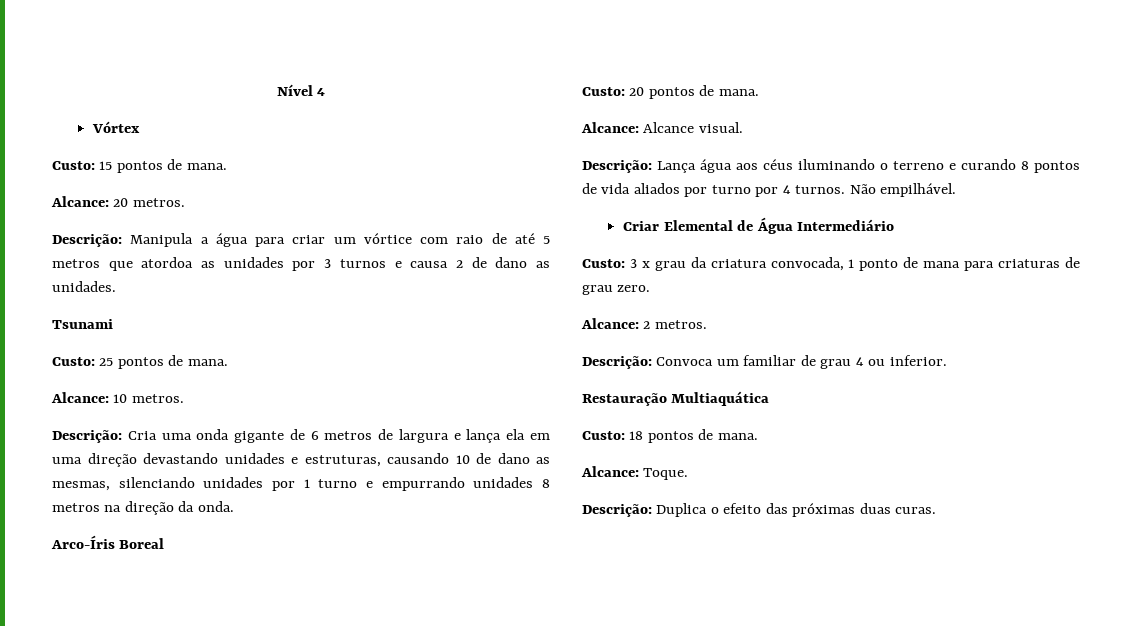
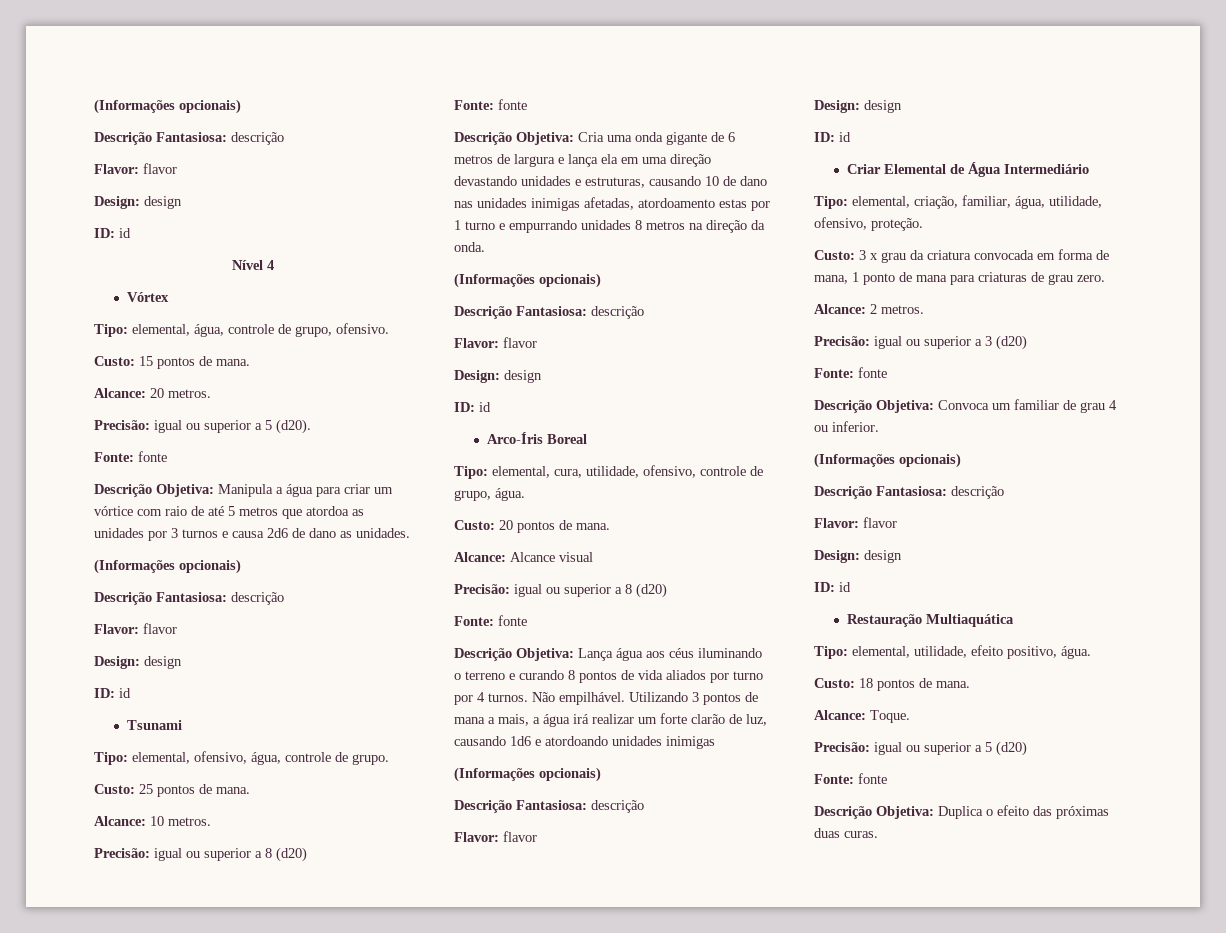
[276,84,326,96] [92,121,141,133] Nível 4 // Vórtex -> [94,99,241,114] [94,132,284,145] [94,163,177,174] [94,196,182,209] [94,228,131,238] [232,260,274,270] [126,292,169,302] [94,323,389,337] (Informações opcionais) // Descrição Fantasiosa: descrição // Flavor: flavor // Design: design // ID: id // Nível 4 // Vórtex // Tipo: elemental, água, controle de grupo, ofensivo.
[52,234,122,247] Descrição: -> [94,419,311,434] [94,451,167,462] [94,484,214,497] Precisão: igual ou superior a 5 (d20). // Fonte: fonte // Descrição Objetiva:
[455,260,463,268] 2 -> [267,528,288,538] 2d6
[52,319,113,329] Tsunami -> [94,559,241,574] [94,592,284,605] [94,623,177,634] [94,656,182,669] [94,688,131,698] [126,720,182,730] [94,751,389,765] (Informações opcionais) // Descrição Fantasiosa: descrição // Flavor: flavor // Design: design // ID: id // Tsunami // Tipo: elemental, ofensivo, água, controle de grupo.
[52,430,122,443] Descrição: -> [94,847,307,862] [454,99,527,110] [454,132,574,145] Precisão: igual ou superior a 8 (d20) // Fonte: fonte // Descrição Objetiva:
[536,457,550,464] [52,477,264,491] as mesmas, silenciando unidades -> [454,197,747,211] nas unidades inimigas afetadas, atordoamento estas
[51,535,165,549] Arco-Íris Boreal -> [454,273,601,288] [454,306,644,319] [454,337,537,348] [454,370,542,383] [454,402,491,412] [486,432,587,444] [454,465,763,479] [454,488,525,501] (Informações opcionais) // Descrição Fantasiosa: descrição // Flavor: flavor // Design: design // ID: id // Arco-Íris Boreal // Tipo: elemental, cura, utilidade, ofensivo, controle de grupo, água.
[698,122,743,133] [582,160,652,173] visual. // Descrição: -> [559,552,593,562] [454,583,667,598] [454,615,527,626] [454,648,574,661] visual // Precisão: igual ou superior a 8 (d20) // Fonte: fonte // Descrição Objetiva:
(957, 190) none -> [629,692,758,705] [454,713,767,727] [454,736,715,749] [454,767,601,782] [454,800,644,813] [454,831,537,842] [814,100,902,113] [814,132,851,142] Utilizando 3 pontos de mana a mais, a água irá realizar um forte clarão de luz, causando 1d6 e atordoando unidades inimigas // (Informações opcionais) // Descrição Fantasiosa: descrição // Flavor: flavor // Design: design // ID: id
(895, 225) none -> [814,195,1102,209] [814,217,923,231] // Tipo: elemental, criação, familiar, água, utilidade, ofensivo, proteção.
[770,257,844,271] convocada, -> [974,249,1109,260] [814,275,848,284] convocada em forma de mana,
[582,356,652,369] Descrição: -> [814,335,1027,350] [814,367,887,378] [814,400,934,413] Precisão: igual ou superior a 3 (d20) // Fonte: fonte // Descrição Objetiva:
[582,391,770,406] Restauração Multiaquática -> [814,453,961,468] [814,486,1004,499] [814,517,897,528] [814,550,902,563] [814,582,851,592] [846,614,1014,627] [814,645,1091,659] (Informações opcionais) // Descrição Fantasiosa: descrição // Flavor: flavor // Design: design // ID: id // Restauração Multiaquática // Tipo: elemental, utilidade, efeito positivo, água.
[582,504,652,517] Descrição: -> [814,741,1027,756] [814,773,887,784] [814,806,934,819] Precisão: igual ou superior a 5 (d20) // Fonte: fonte // Descrição Objetiva:

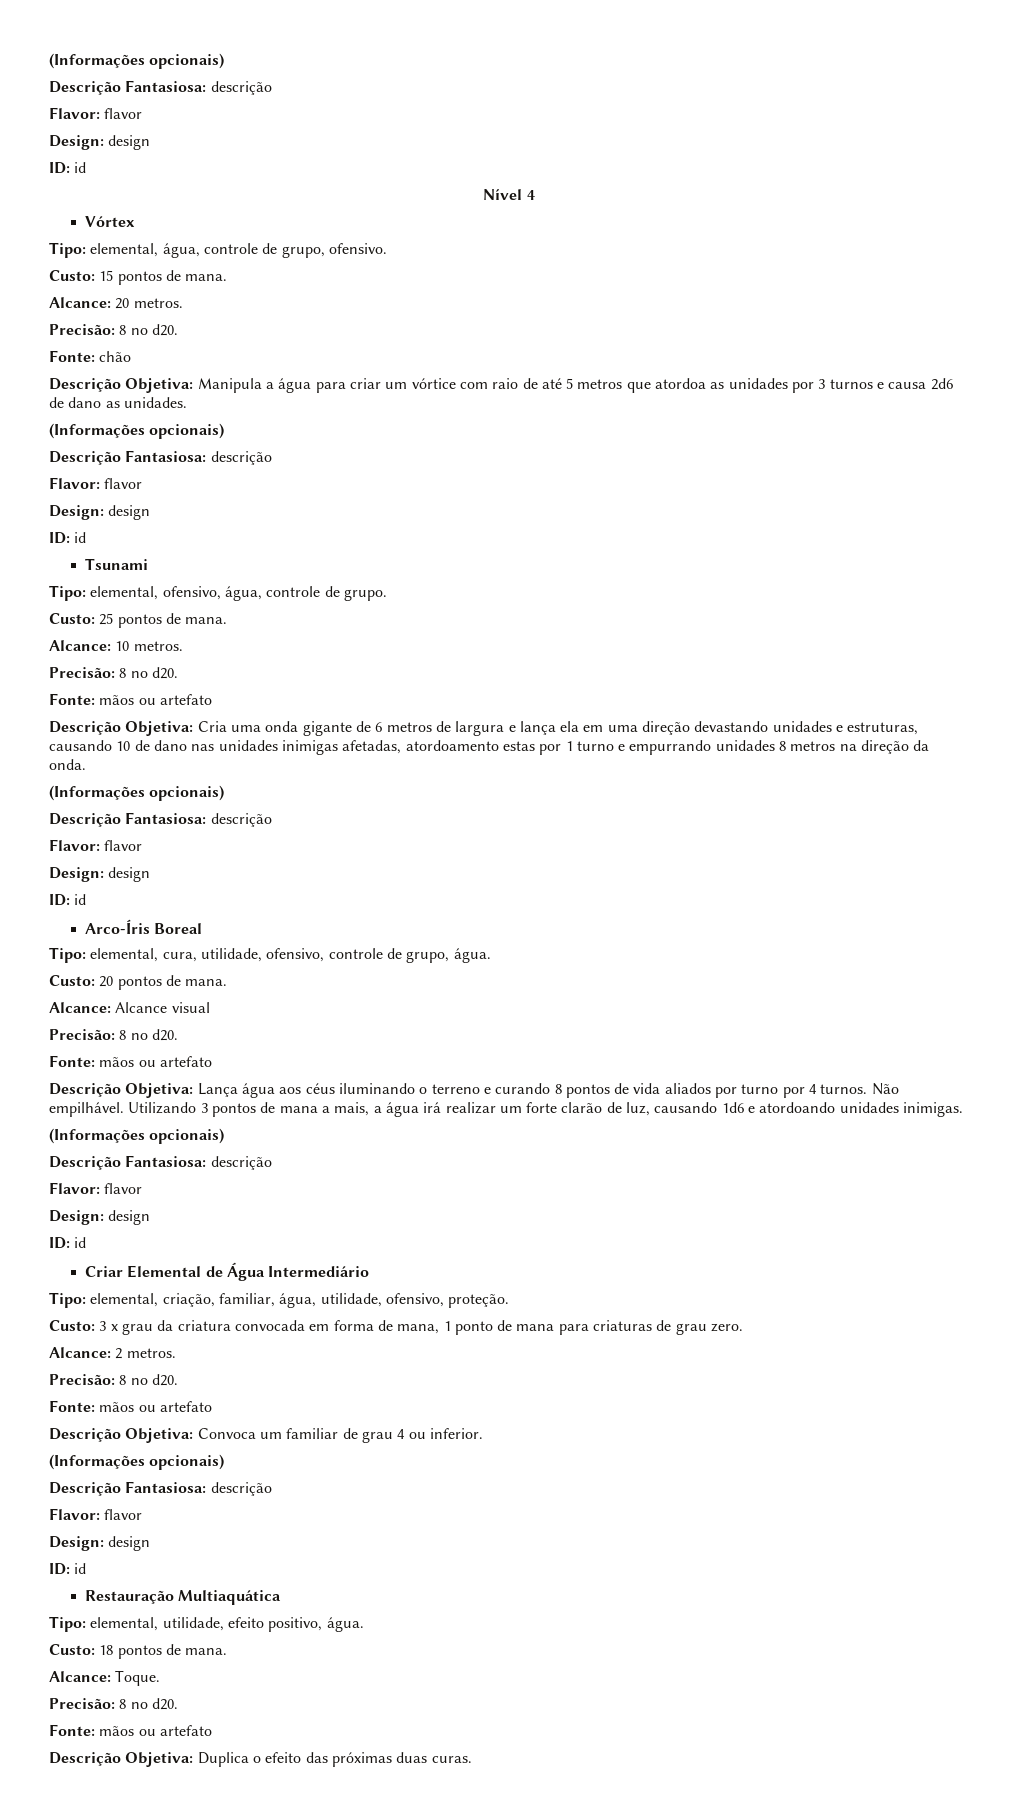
[154,419,311,434] [94,451,167,462] igual ou superior a 5 (d20). // Fonte: fonte -> [119,324,178,336] [49,350,132,362] 8 no d20. // Fonte: chão
[154,847,307,862] [454,99,527,110] igual ou superior a 8 (d20) // Fonte: fonte -> [119,667,178,679] [49,693,212,705] 8 no d20. // Fonte: mãos ou artefato
[514,583,667,598] [454,615,527,626] igual ou superior a 8 (d20) // Fonte: fonte -> [119,1029,178,1041] [49,1055,212,1067] 8 no d20. // Fonte: mãos ou artefato
[666,736,715,749] inimigas -> [903,1102,964,1117] inimigas.
[874,335,1027,350] [814,367,887,378] igual ou superior a 3 (d20) // Fonte: fonte -> [119,1374,178,1386] [49,1400,212,1412] 8 no d20. // Fonte: mãos ou artefato
[874,741,1027,756] [814,773,887,784] igual ou superior a 5 (d20) // Fonte: fonte -> [119,1698,178,1710] [49,1724,212,1736] 8 no d20. // Fonte: mãos ou artefato

